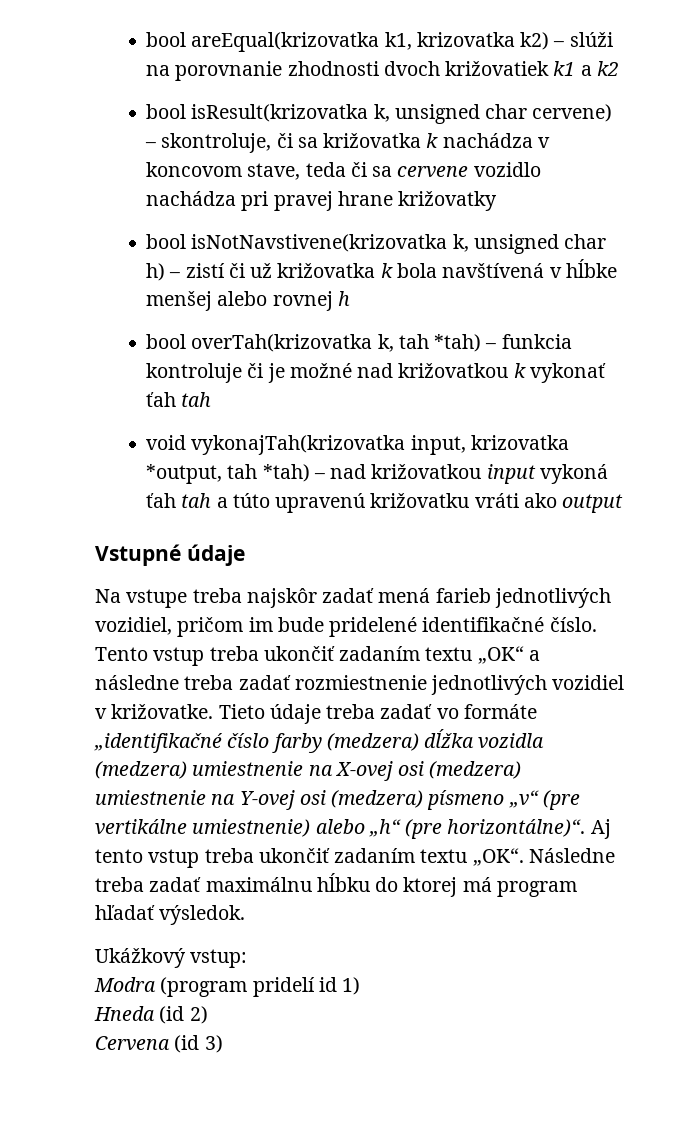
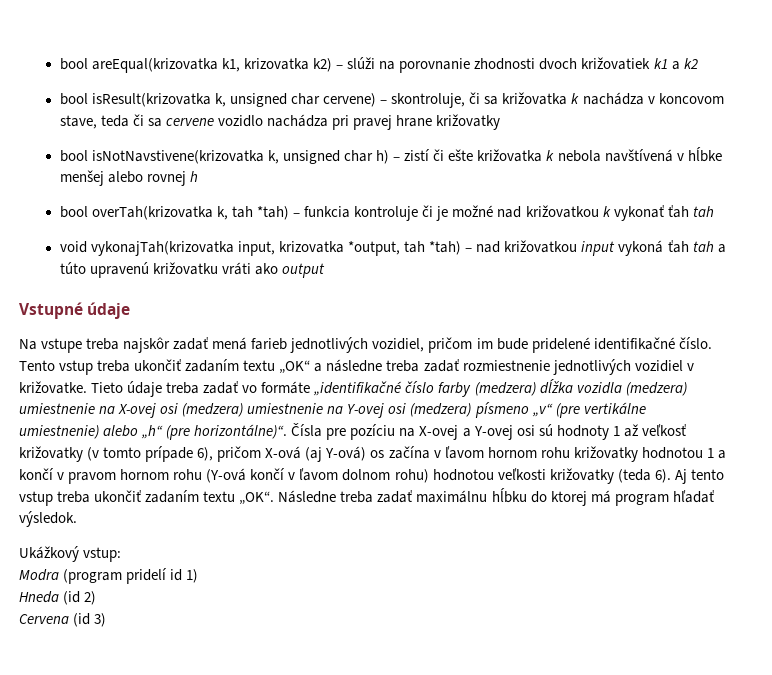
[250,263,438,278] už križovatka k bola -> [448,149,601,162] ešte križovatka k nebola
(586, 828) none -> [291,423,686,440] [19,446,726,462] [19,468,671,484] Čísla pre pozíciu na X-ovej a Y-ovej osi sú hodnoty 1 až veľkosť križovatky (v tomto prípade 6), pričom X-ová (aj Y-ová) os začína v ľavom hornom rohu križovatky hodnotou 1 a končí v pravom hornom rohu (Y-ová končí v ľavom dolnom rohu) hodnotou veľkosti križovatky (teda 6).

